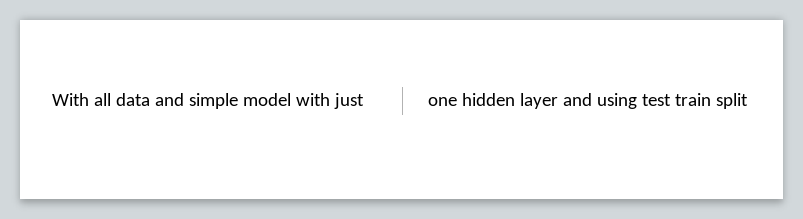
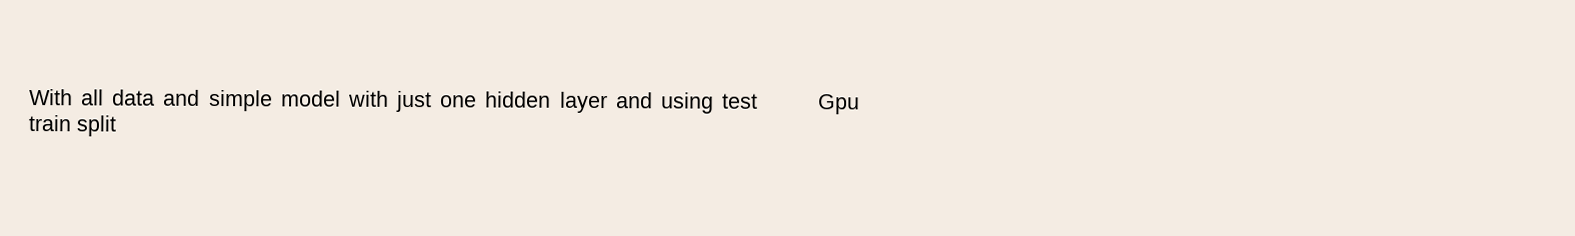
(748, 101) none -> [818,94,860,115] // Gpu

